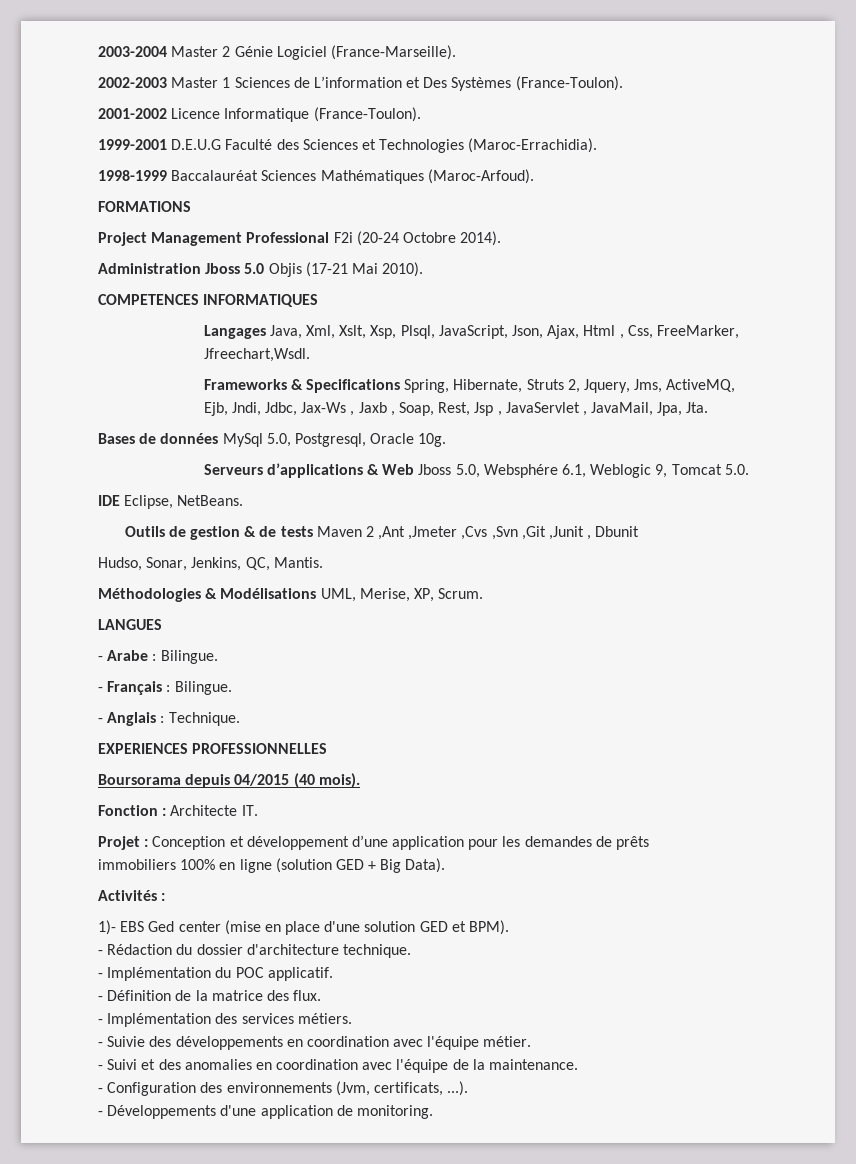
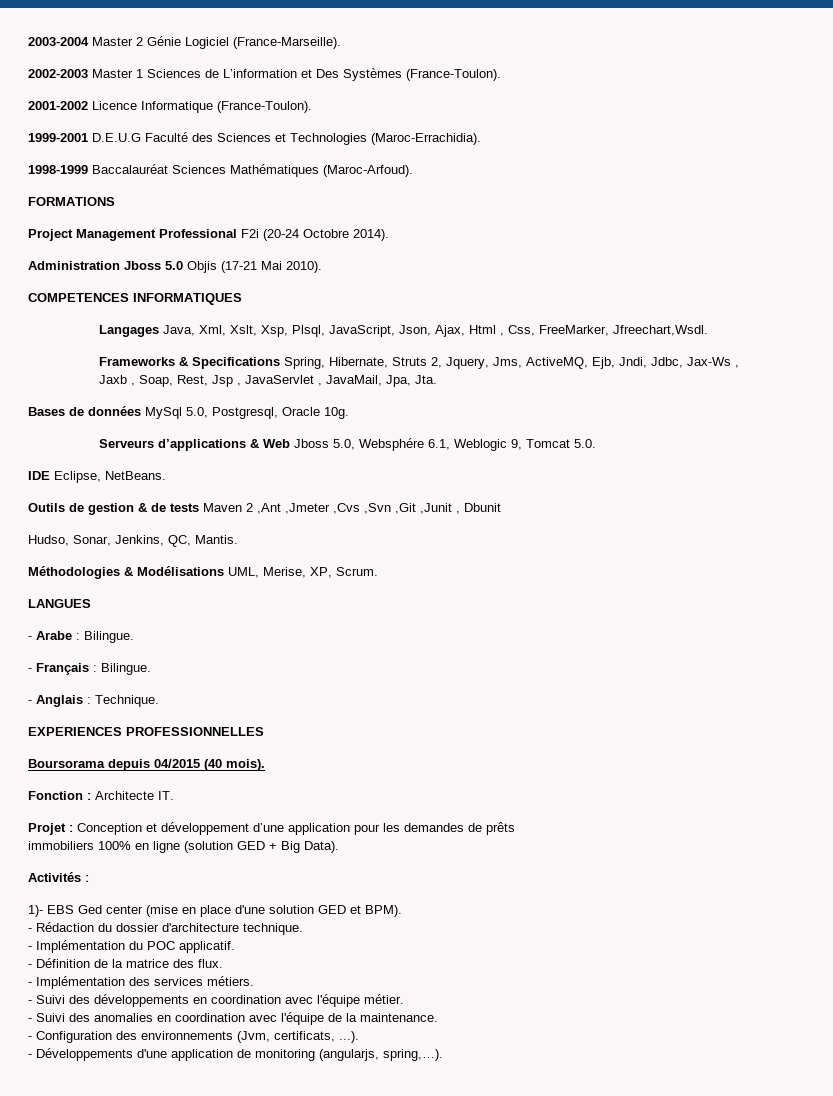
[107,1036,146,1047] Suivie -> [36,995,65,1004] Suivi
[141,1059,156,1070] et -> (65, 1017) none
[356,1105,433,1119] monitoring. -> [255,1049,443,1061] monitoring (angularjs, spring,…).

